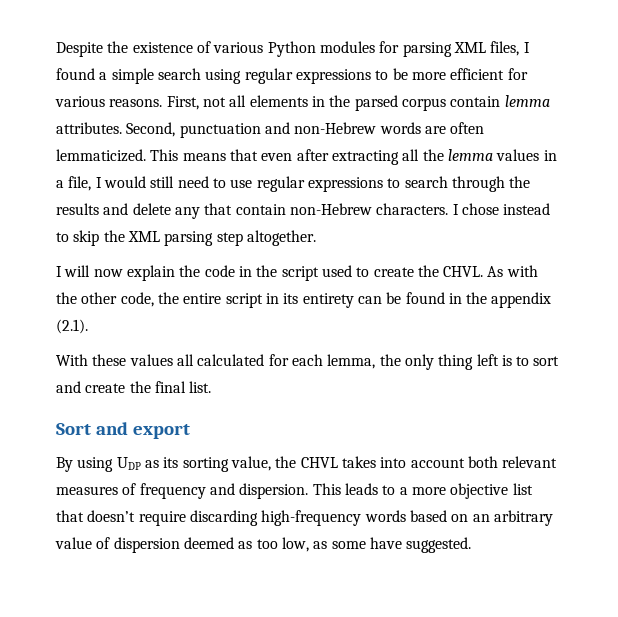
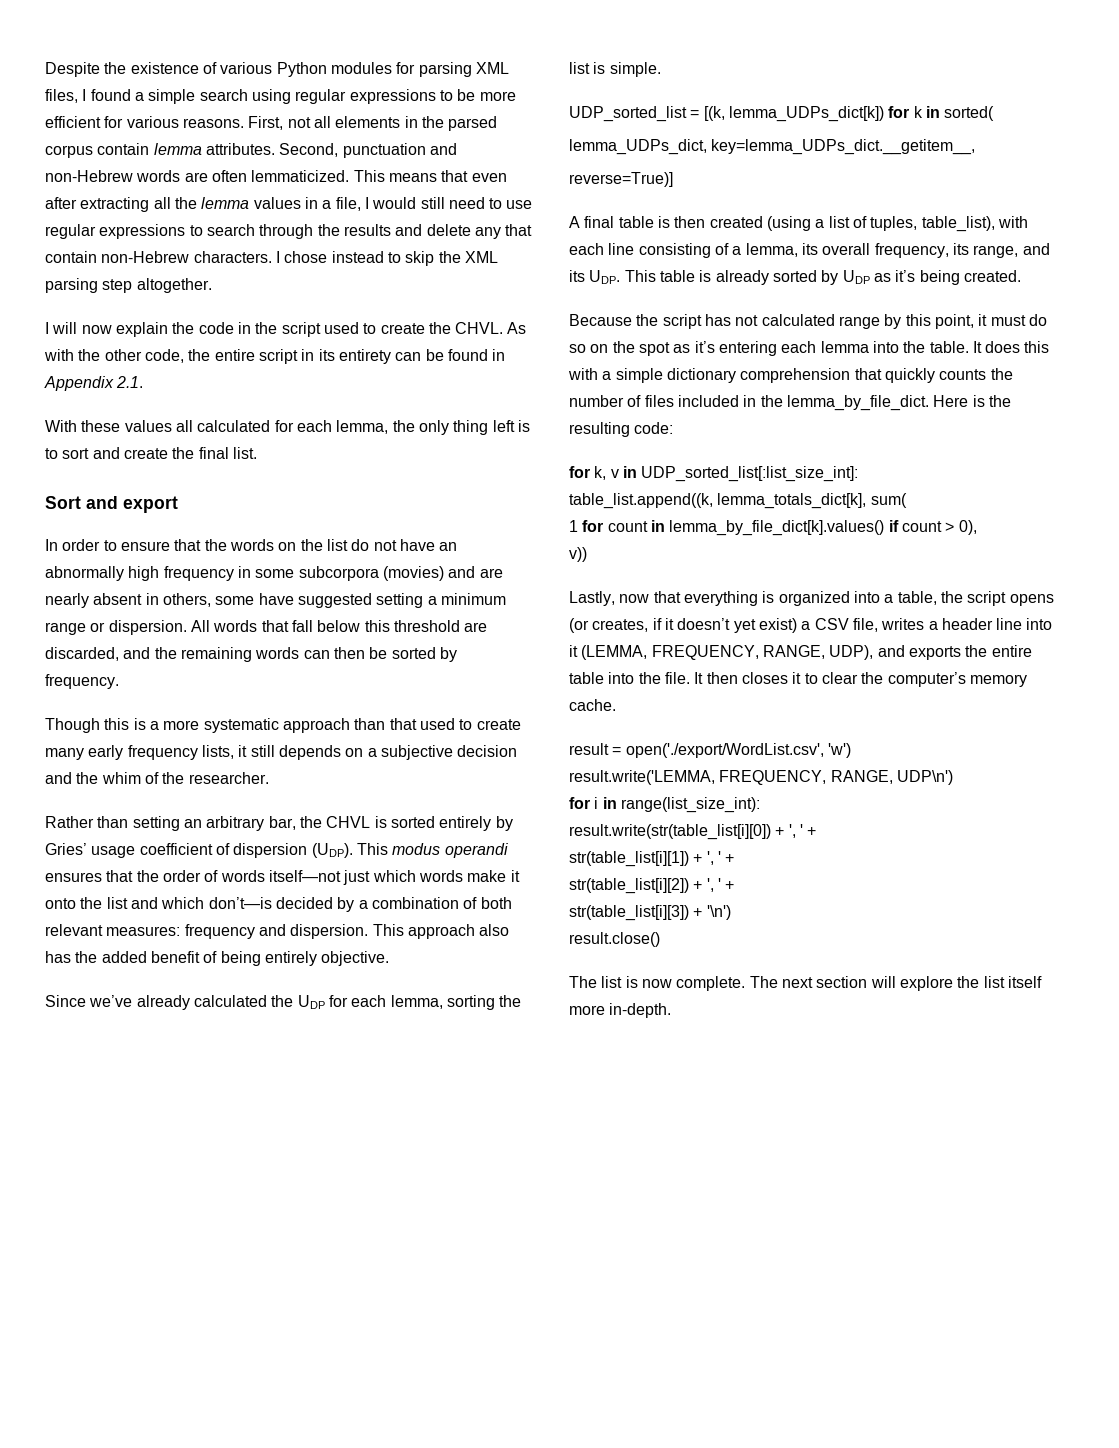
[466,292,552,308] [56,319,88,334] the appendix (2.1). -> [44,376,144,391] Appendix 2.1.
[56,456,558,472] [56,483,533,499] [56,510,553,526] [55,537,472,553] By using UDP as its sorting value, the CHVL takes into account both relevant measures of frequency and dispersion. This leads to a more objective list that doesn’t require discarding high-frequency words based on an arbitrary value of dispersion deemed as too low, as some have suggested. -> [45,539,458,551] [45,566,503,581] [45,593,506,608] [45,620,488,635] [45,647,457,662] [45,674,119,689] [45,718,521,733] [45,745,518,760] [45,772,269,784] [45,816,513,831] [45,843,508,858] [45,870,520,885] [45,897,512,912] [45,924,510,939] [45,951,390,966] [45,995,522,1010] [569,62,661,77] [569,106,995,122] [569,139,976,155] [569,172,673,187] [569,216,1028,232] [569,243,1050,258] [569,270,1021,285] [569,314,1047,329] [569,341,1050,356] [568,368,1013,383] [569,395,1011,411] [569,422,674,437] [569,466,859,482] [569,493,907,509] [569,520,977,536] [569,547,587,562] [569,591,1054,606] [569,618,1053,633] [569,645,1032,660] [569,672,1027,687] [569,699,616,711] [569,743,851,758] [569,770,953,785] [569,797,760,813] [569,824,817,840] [569,851,735,867] [569,878,735,894] [569,905,731,921] [569,932,660,947] [569,976,1042,991] [569,1003,672,1018] In order to ensure that the words on the list do not have an abnormally high frequency in some subcorpora (movies) and are nearly absent in others, some have suggested setting a minimum range or dispersion. All words that fall below this threshold are discarded, and the remaining words can then be sorted by frequency. // Though this is a more systematic approach than that used to create many early frequency lists, it still depends on a subjective decision and the whim of the researcher. // Rather than setting an arbitrary bar, the CHVL is sorted entirely by Gries’ usage coefficient of dispersion (UDP). This modus operandi ensures that the order of words itself—not just which words make it onto the list and which don’t—is decided by a combination of both relevant measures: frequency and dispersion. This approach also has the added benefit of being entirely objective. // Since we’ve already calculated the UDP for each lemma, sorting the list is simple. // UDP_sorted_list = [(k, lemma_UDPs_dict[k]) for k in sorted( // lemma_UDPs_dict, key=lemma_UDPs_dict.__getitem__, // reverse=True)] // A final table is then created (using a list of tuples, table_list), with each line consisting of a lemma, its overall frequency, its range, and its UDP. This table is already sorted by UDP as it’s being created. // Because the script has not calculated range by this point, it must do so on the spot as it’s entering each lemma into the table. It does this with a simple dictionary comprehension that quickly counts the number of files included in the lemma_by_file_dict. Here is the resulting code: // for k, v in UDP_sorted_list[:list_size_int]: // table_list.append((k, lemma_totals_dict[k], sum( // 1 for count in lemma_by_file_dict[k].values() if count > 0), // v)) // Lastly, now that everything is organized into a table, the script opens (or creates, if it doesn’t yet exist) a CSV file, writes a header line into it (LEMMA, FREQUENCY, RANGE, UDP), and exports the entire table into the file. It then closes it to clear the computer’s memory cache. // result = open('./export/WordList.csv', 'w') // result.write('LEMMA, FREQUENCY, RANGE, UDP\n') // for i in range(list_size_int): // result.write(str(table_list[i][0]) + ', ' + // str(table_list[i][1]) + ', ' + // str(table_list[i][2]) + ', ' + // str(table_list[i][3]) + '\n') // result.close() // The list is now complete. The next section will explore the list itself more in-depth.

